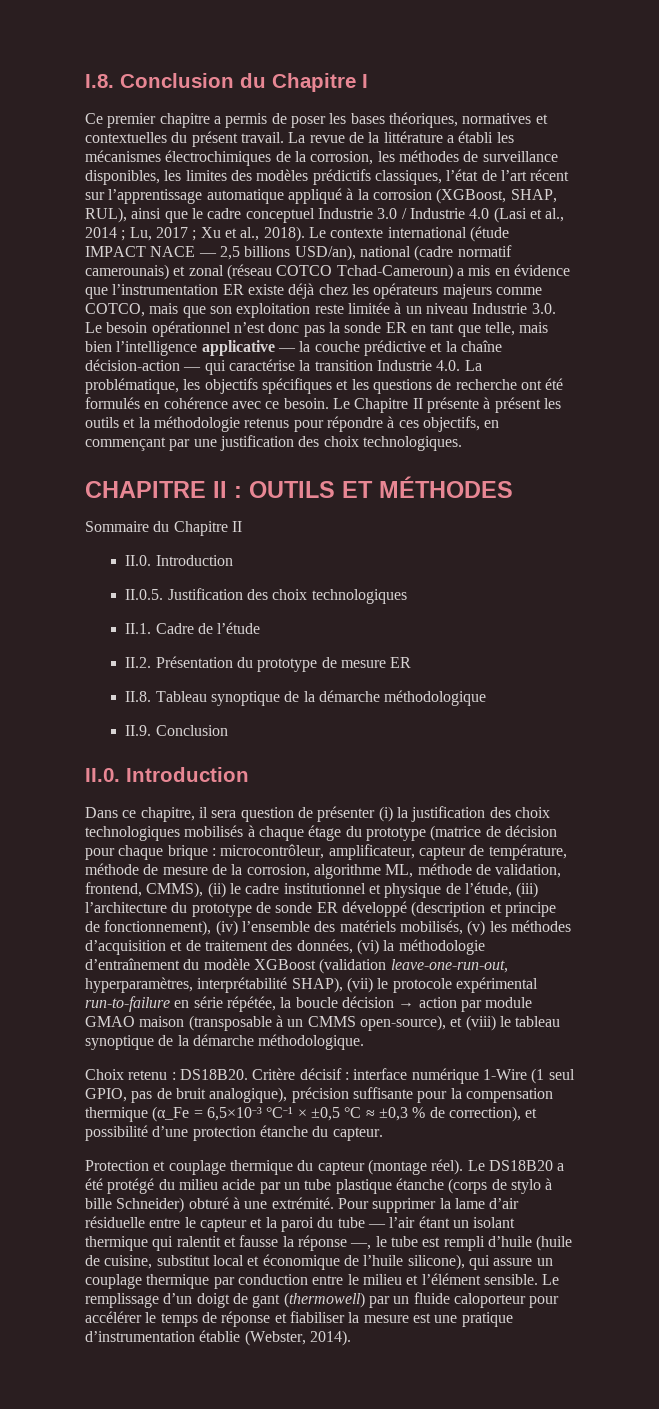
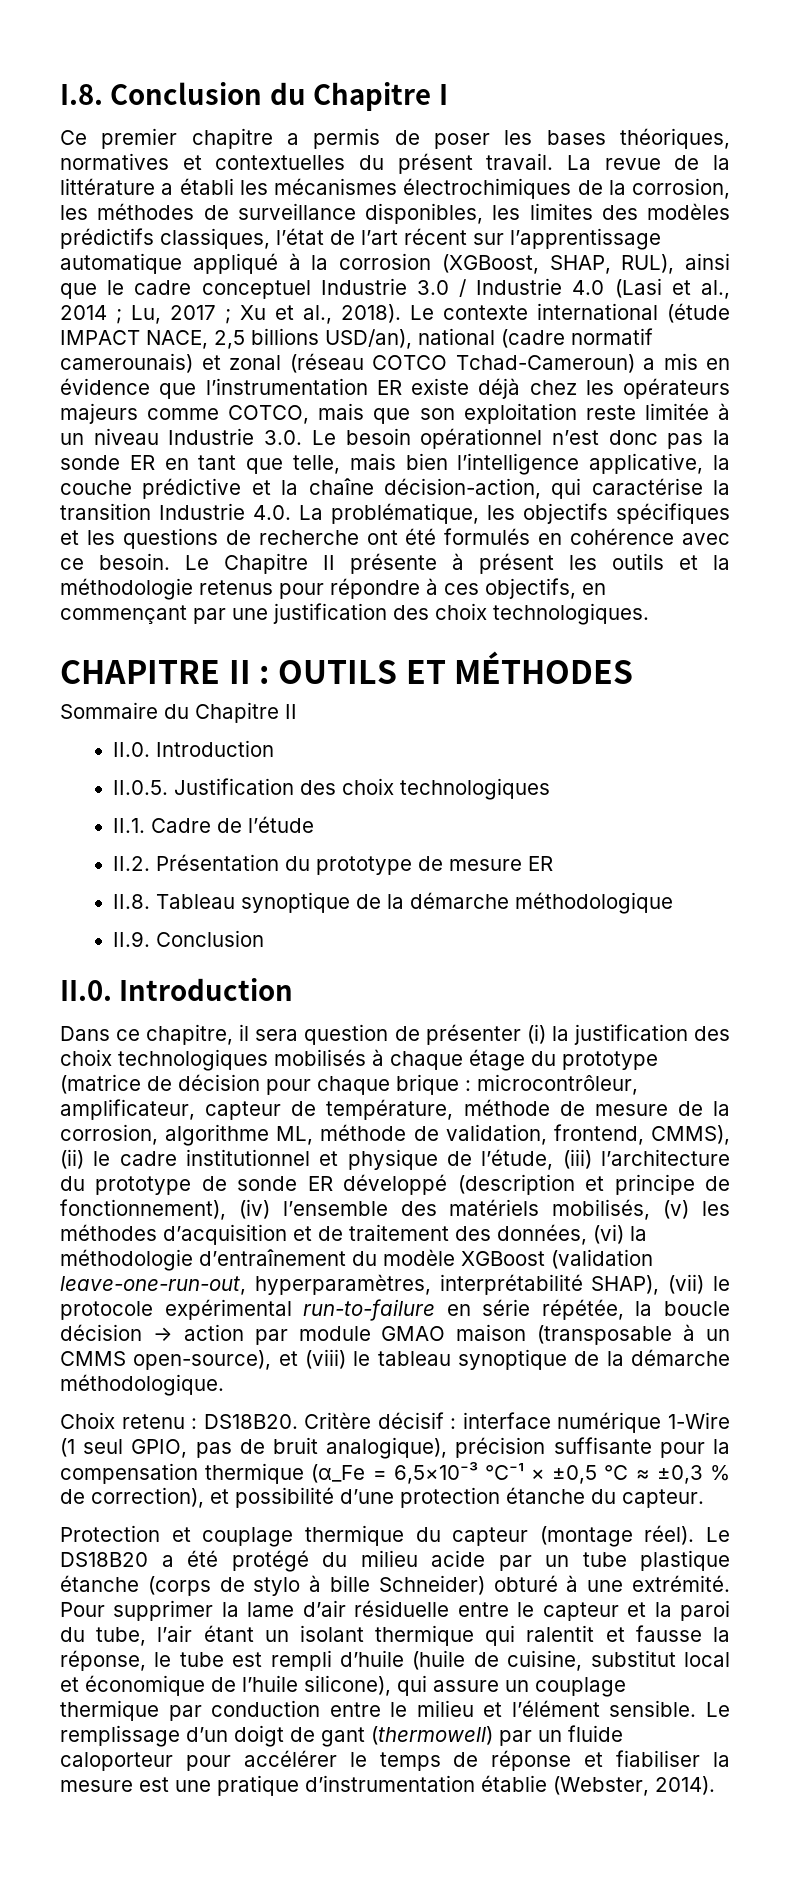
[150,246,217,257] NACE — -> [146,330,208,349] NACE,
[201,340,296,356] applicative — -> [589,453,704,474] applicative,
[85,359,202,371] décision-action — -> [383,478,541,499] décision-action,
[337,1217,386,1228] tube — -> [96,1627,147,1646] tube,
[297,1235,372,1251] réponse —, -> [60,1650,146,1671] réponse,

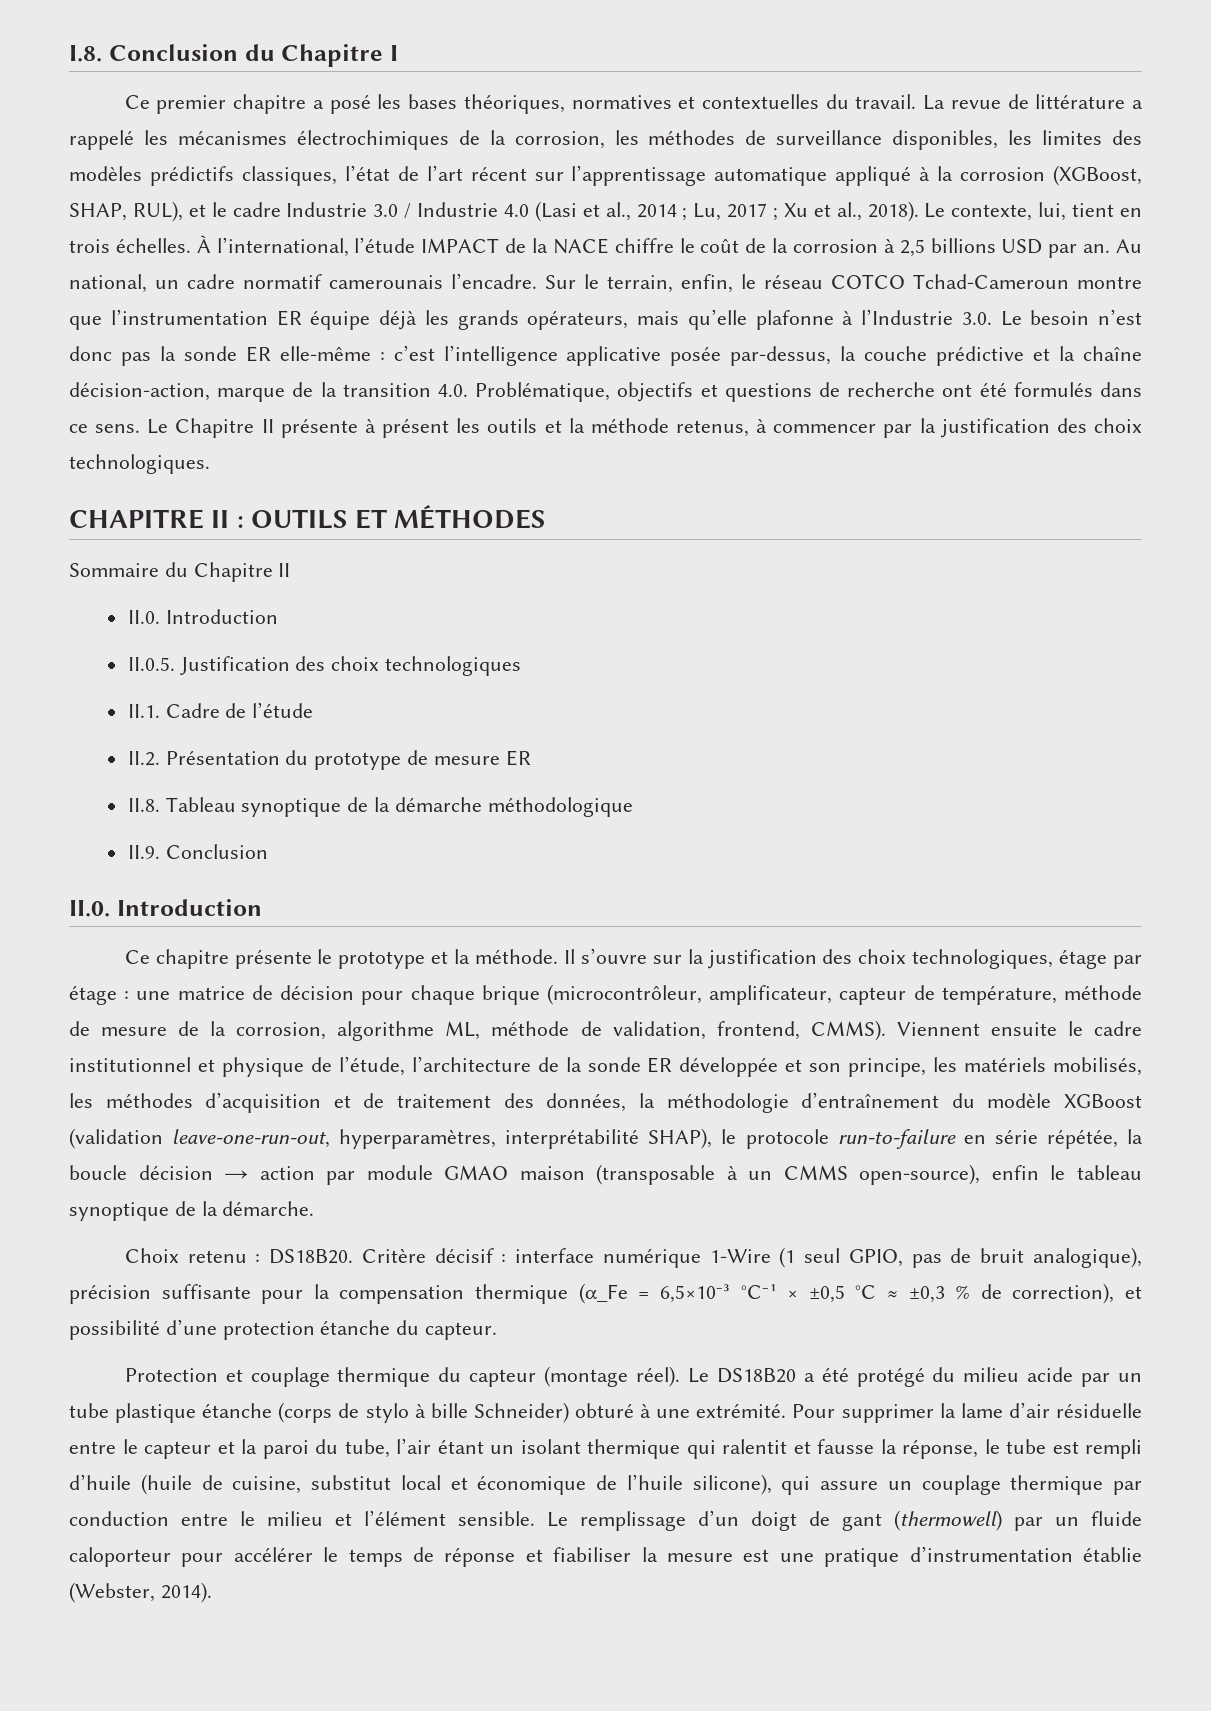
[313,128,490,149] permis de poser -> [329,94,371,114] posé
[397,153,473,174] présent -> (849, 101) none
[713,155,730,170] la -> (1029, 101) none
[179,178,234,195] établi -> [69,130,134,150] rappelé
[685,253,730,270] [60,280,311,299] ainsi que le cadre conceptuel -> [188,202,281,217] et le cadre
[443,303,730,323] [60,328,653,349] [60,353,730,373] [60,378,730,399] [60,403,730,424] [60,428,255,445] contexte international (étude IMPACT NACE, 2,5 billions USD/an), national (cadre normatif camerounais) et zonal (réseau COTCO Tchad-Cameroun) a mis en évidence que l’instrumentation ER existe déjà chez les opérateurs majeurs comme COTCO, mais que son exploitation reste limitée à un niveau Industrie -> [951,202,1142,221] [69,235,1143,258] [69,273,1142,293] [69,309,953,330] contexte, lui, tient en trois échelles. À l’international, l’étude IMPACT de la NACE chiffre le coût de la corrosion à 2,5 billions USD par an. Au national, un cadre normatif camerounais l’encadre. Sur le terrain, enfin, le réseau COTCO Tchad-Cameroun montre que l’instrumentation ER équipe déjà les grands opérateurs, mais qu’elle plafonne à l’Industrie
[420,428,543,449] opérationnel -> (1090, 317) none
[164,453,704,475] en tant que telle, mais bien l’intelligence applicative, -> [279,345,832,366] elle-même : c’est l’intelligence applicative posée par-dessus,
[551,478,730,499] [60,503,730,524] [60,530,115,545] qui caractérise la transition Industrie 4.0. La problématique, les objectifs spécifiques et les -> [217,382,718,402] marque de la transition 4.0. Problématique, objectifs et
[538,528,730,545] [60,553,170,570] en cohérence avec ce besoin. -> [1100,382,1143,397] [69,424,141,433] dans ce sens.
[60,578,606,600] [60,605,268,624] méthodologie retenus pour répondre à ces objectifs, en commençant par une -> [590,418,936,438] méthode retenus, à commencer par la
[60,1024,730,1045] [60,1049,658,1071] [60,1074,141,1094] Dans ce chapitre, il sera question de présenter (i) la justification des choix technologiques mobilisés à chaque étage du prototype (matrice -> [124,948,1143,969] [69,985,245,1005] Ce chapitre présente le prototype et la méthode. Il s’ouvre sur la justification des choix technologiques, étage par étage : une matrice
[465,1074,638,1095] : microcontrôleur, -> [546,984,702,1005] (microcontrôleur,
[651,1125,730,1145] [60,1149,84,1169] CMMS), (ii) -> [810,1020,1057,1041] CMMS). Viennent ensuite
[562,1149,730,1169] [60,1174,731,1195] [60,1199,437,1220] (iii) l’architecture du prototype de sonde ER développé (description et principe de fonctionnement), (iv) l’ensemble des -> [411,1056,958,1077] l’architecture de la sonde ER développée et son principe, les
[663,1200,690,1219] (v) -> (1142, 1066) none
[593,1224,624,1244] (vi) -> (627, 1102) none
[668,1274,705,1294] (vii) -> (713, 1138) none
[164,1299,292,1320] expérimental -> (829, 1139) none
[278,1349,346,1369] et (viii) -> [991,1165,1039,1180] enfin
[631,1349,730,1366] [60,1374,224,1396] démarche méthodologique. -> [222,1201,315,1216] démarche.

